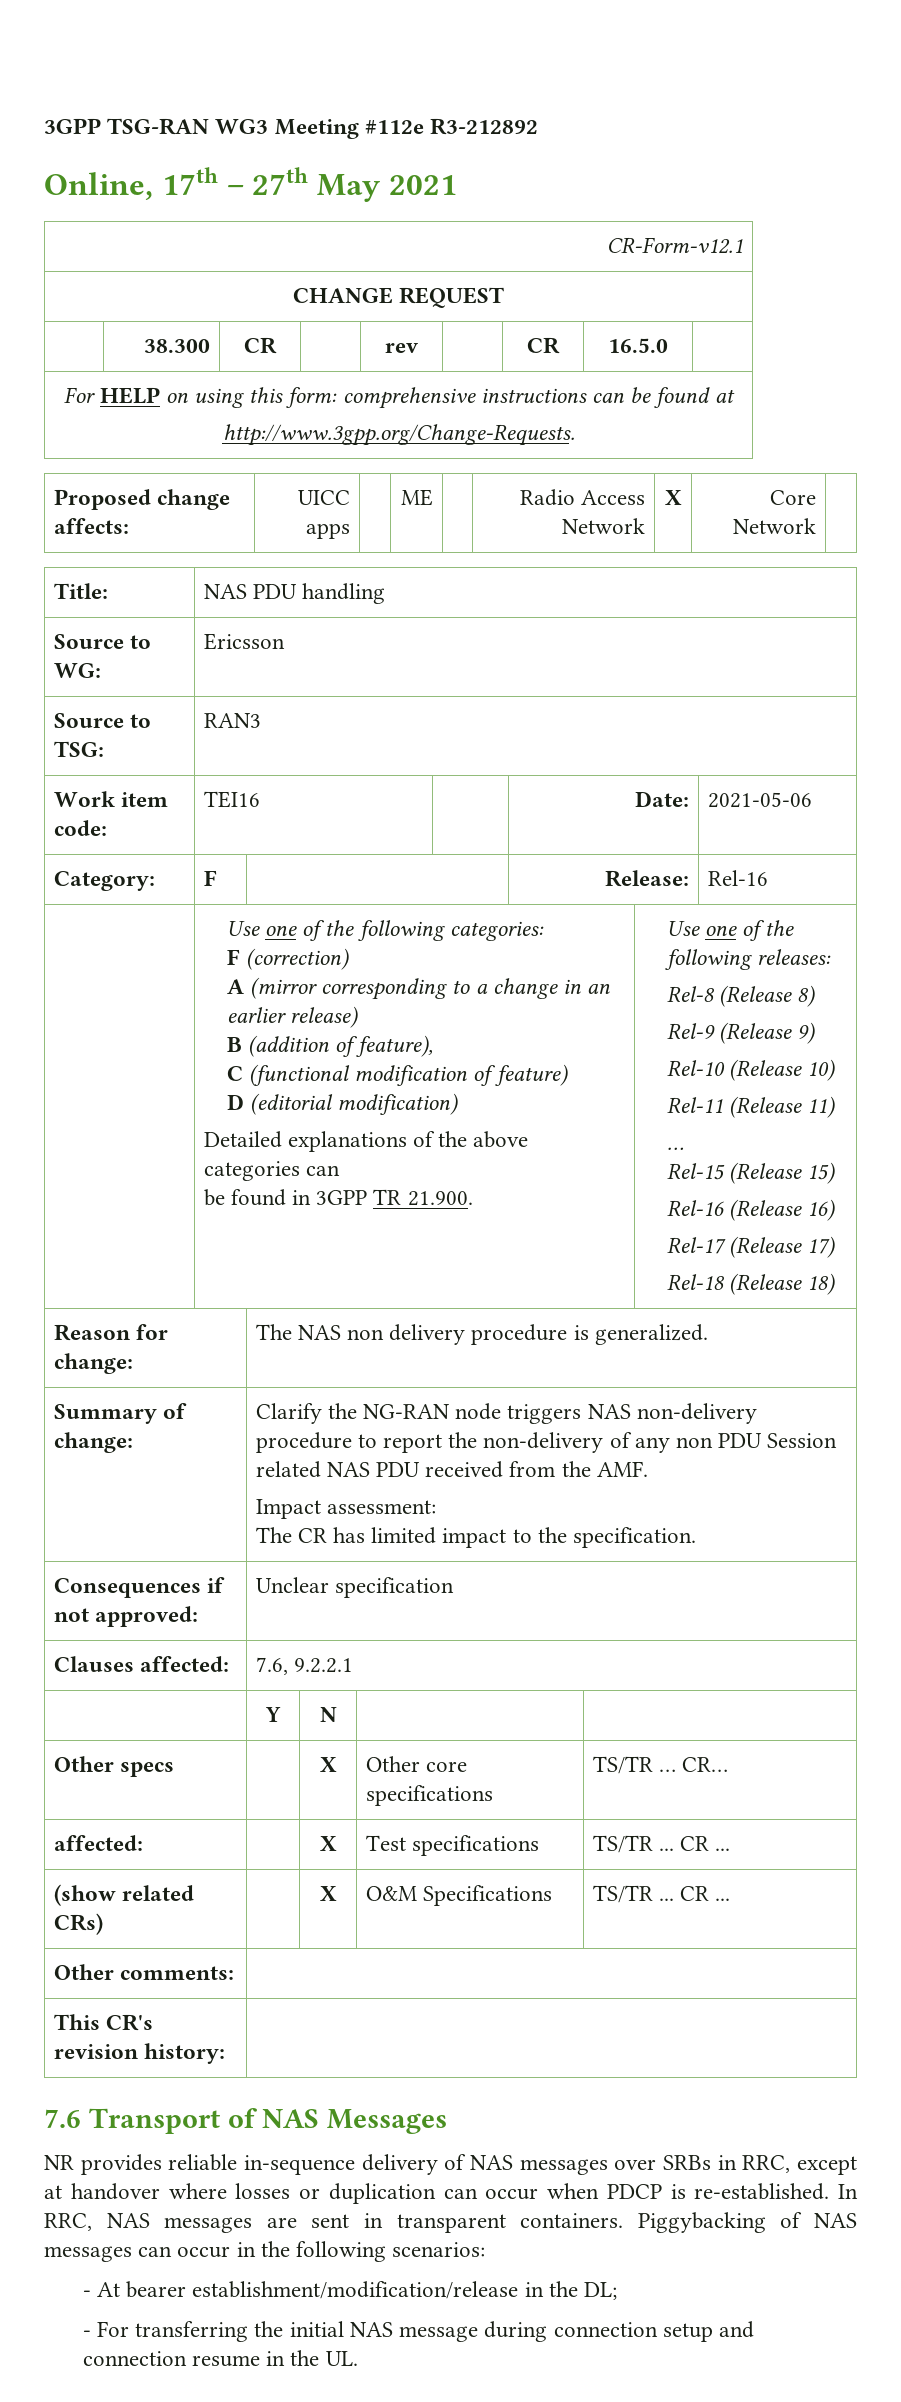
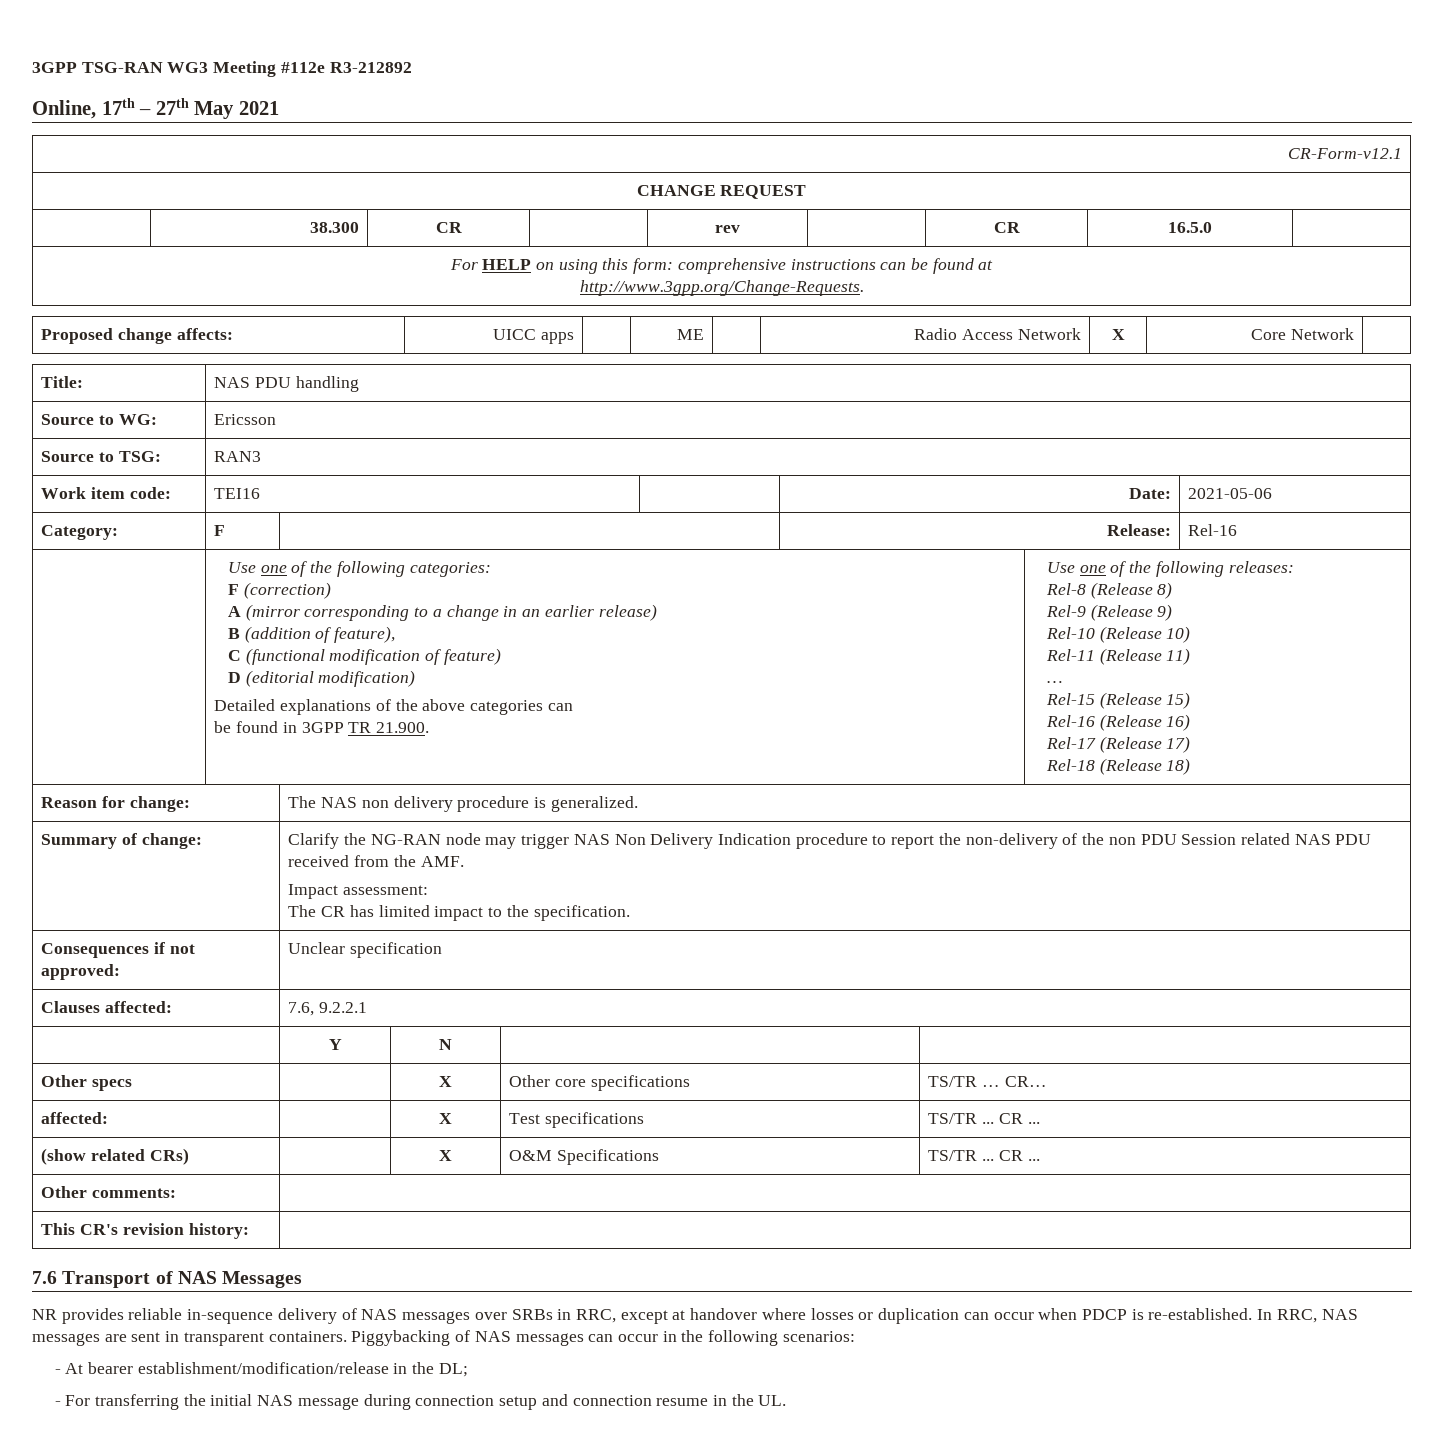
[507,1403,757,1424] triggers NAS non-delivery -> [485,833,791,849] may trigger NAS Non Delivery Indication
[634,1437,670,1453] any -> [1082,833,1105,845] the

